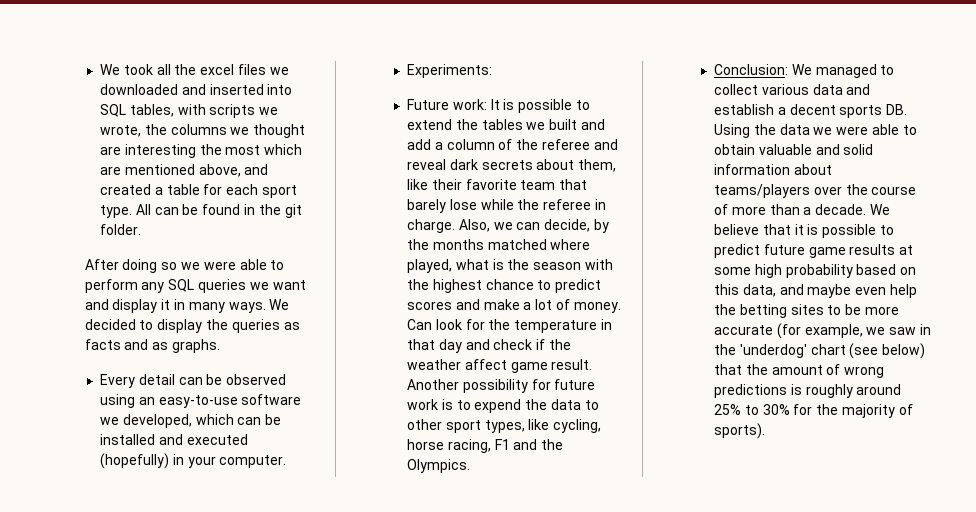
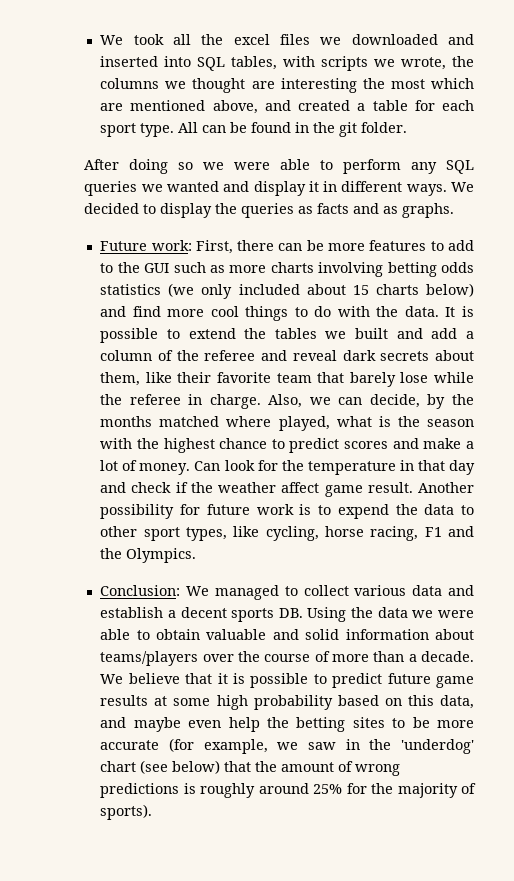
[272,280,306,290] want -> [166,181,219,192] wanted
[188,302,225,313] many -> [341,181,403,192] different
[100,374,287,388] [100,394,302,408] [100,414,282,428] [100,434,248,445] [100,453,287,469] [407,64,493,78] [407,99,487,110] Every detail can be observed using an easy-to-use software we developed, which can be installed and executed (hopefully) in your computer. // Experiments: // Future work: -> [100,240,475,254] [100,262,474,277] [100,283,474,299] [100,306,439,321] Future work: First, there can be more features to add to the GUI such as more charts involving betting odds statistics (we only included about 15 charts below) and find more cool things to do with the data.
[744,404,790,415] to 30% -> (343, 789) none

